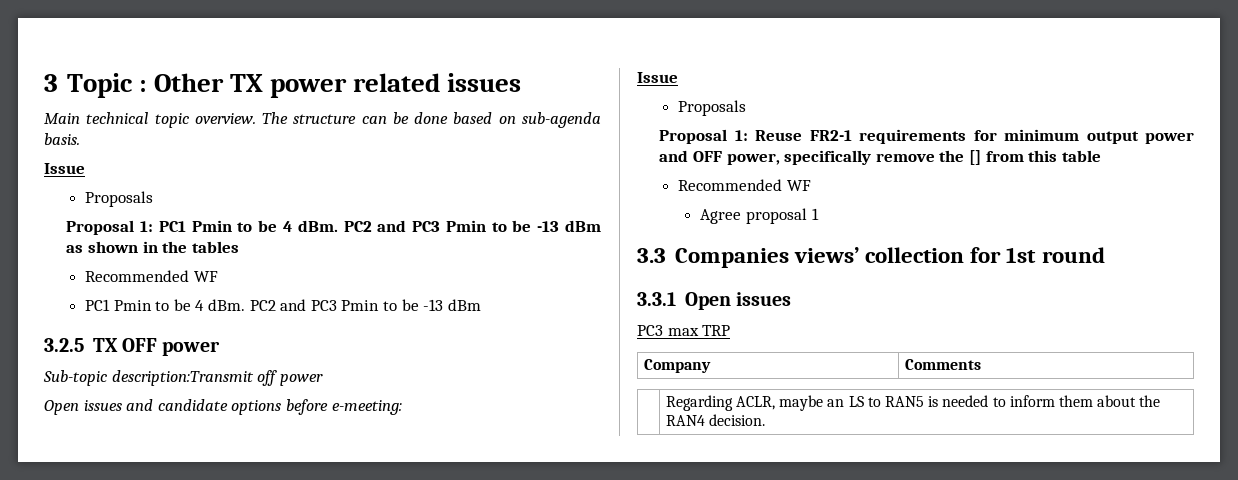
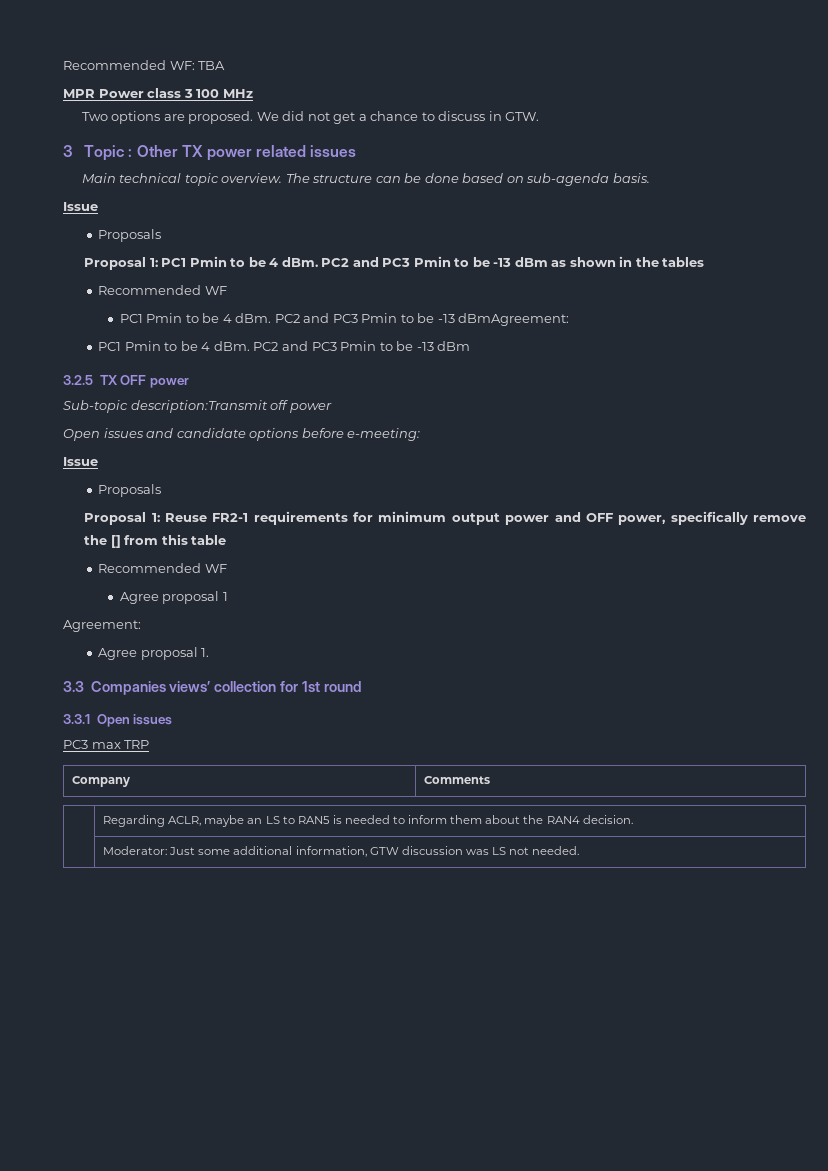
(44, 83) none -> [63,60,226,70] [63,88,253,98] [81,111,540,124] Recommended WF: TBA // MPR Power class 3 100 MHz // Two options are proposed. We did not get a chance to discuss in GTW. //
(218, 276) none -> [119,313,570,326] // PC1 Pmin to be 4 dBm. PC2 and PC3 Pmin to be -13 dBmAgreement:
(819, 214) none -> [63,620,141,632] [98,647,210,660] // Agreement: // Agree proposal 1.
(766, 420) none -> [103,846,580,857] // | Moderator: Just some additional information, GTW discussion was LS not needed.

